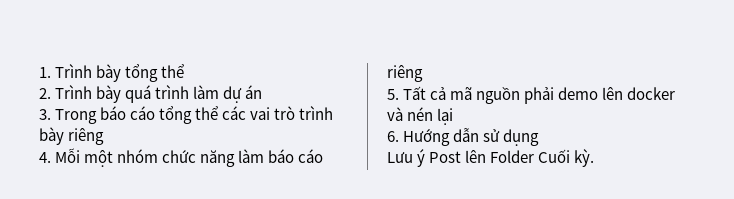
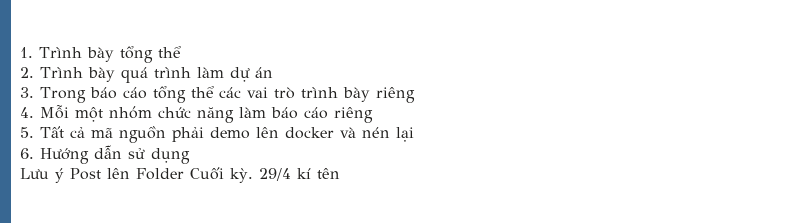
(595, 158) none -> [259,168,340,181] 29/4 kí tên

